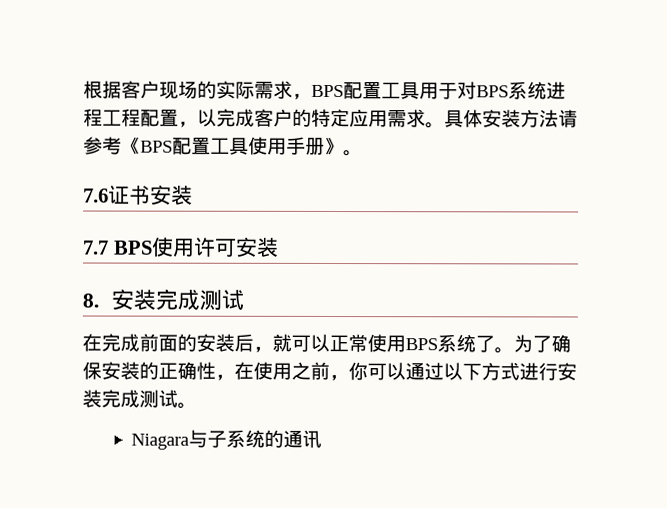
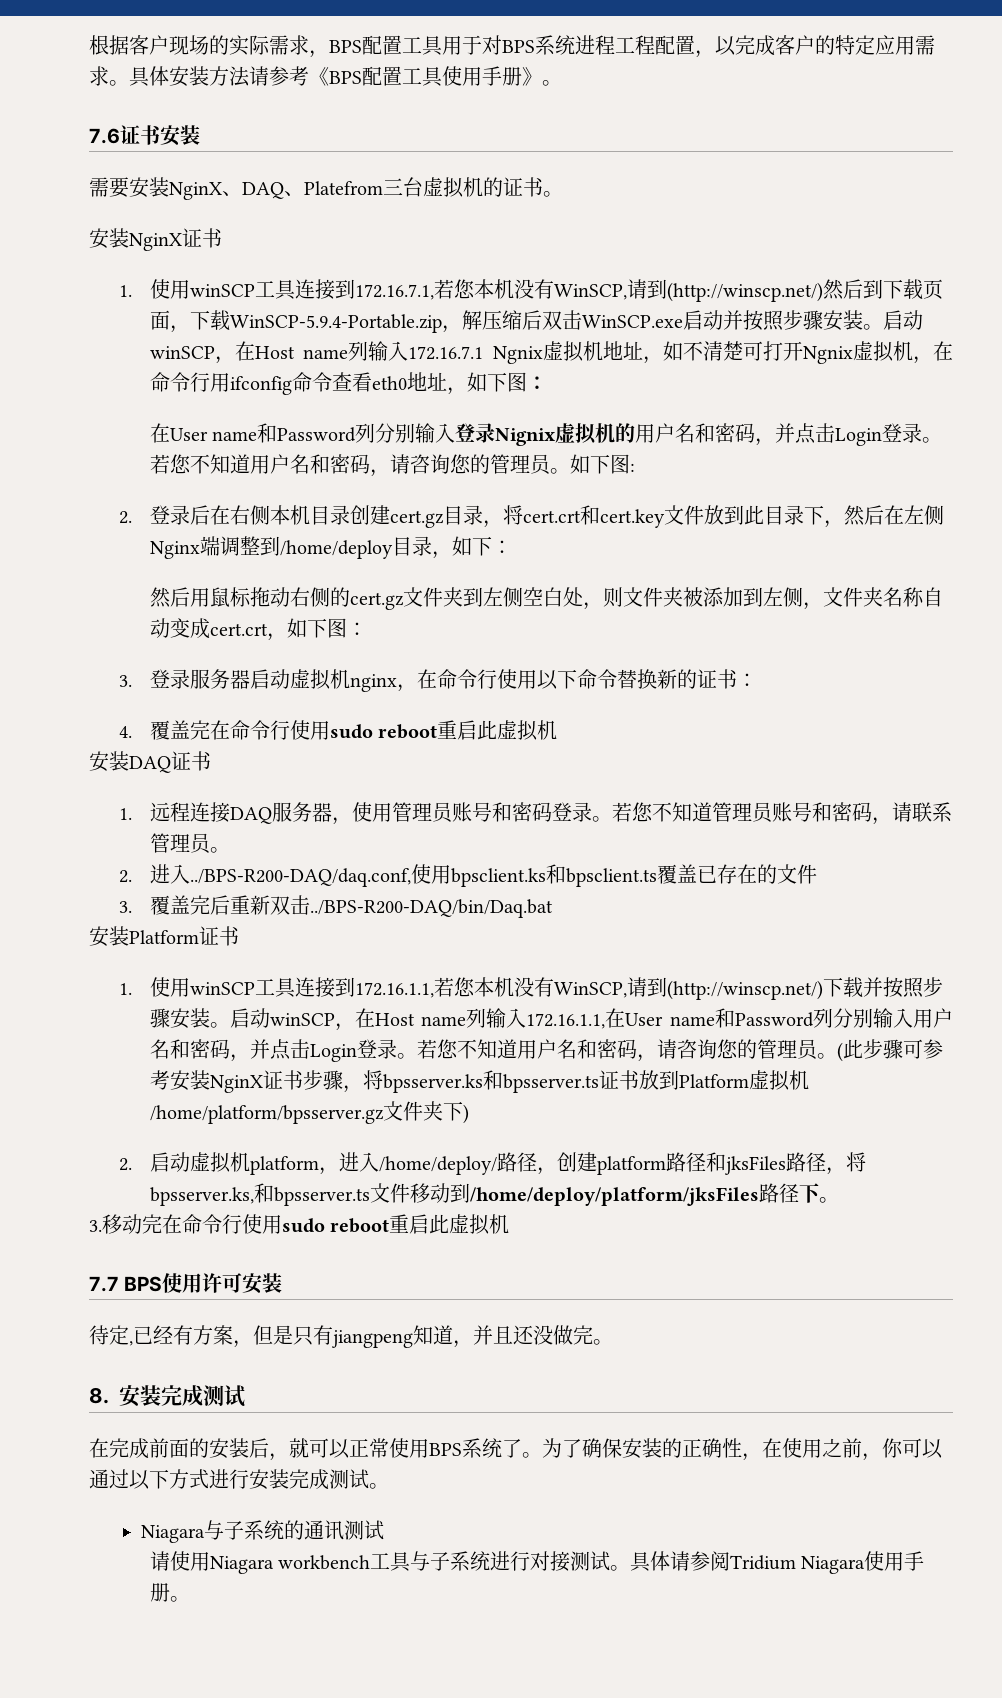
(193, 195) none -> [89,177,563,200] [89,228,222,251] [119,279,943,302] [149,310,923,333] [149,341,953,364] [149,372,547,395] [149,423,943,446] [149,454,635,477] [119,505,944,528] [149,536,512,559] [149,587,943,610] [149,618,367,641] [119,669,757,692] [119,720,558,741] [89,751,211,773] [119,802,952,825] [149,833,230,854] [119,864,817,887] [119,895,553,918] [89,926,239,947] [119,977,943,1000] [149,1008,953,1031] [149,1039,943,1062] [149,1070,809,1093] [149,1101,469,1124] [119,1152,866,1175] [149,1183,839,1206] [89,1214,510,1235] // 需要安装NginX、DAQ、Platefrom三台虚拟机的证书。 // 安装NginX证书 // 1.使用winSCP工具连接到172.16.7.1,若您本机没有WinSCP,请到(http://winscp.net/)然后到下载页面，下载WinSCP-5.9.4-Portable.zip，解压缩后双击WinSCP.exe启动并按照步骤安装。启动winSCP，在Host name列输入172.16.7.1 Ngnix虚拟机地址，如不清楚可打开Ngnix虚拟机，在命令行用ifconfig命令查看eth0地址，如下图： // 在User name和Password列分别输入登录Nignix虚拟机的用户名和密码，并点击Login登录。若您不知道用户名和密码，请咨询您的管理员。如下图: // 2.登录后在右侧本机目录创建cert.gz目录，将cert.crt和cert.key文件放到此目录下，然后在左侧Nginx端调整到/home/deploy目录，如下： // 然后用鼠标拖动右侧的cert.gz文件夹到左侧空白处，则文件夹被添加到左侧，文件夹名称自动变成cert.crt，如下图： // 3.登录服务器启动虚拟机nginx，在命令行使用以下命令替换新的证书： // 4.覆盖完在命令行使用sudo reboot重启此虚拟机 // 安装DAQ证书 // 1.远程连接DAQ服务器，使用管理员账号和密码登录。若您不知道管理员账号和密码，请联系管理员。 // 2.进入../BPS-R200-DAQ/daq.conf,使用bpsclient.ks和bpsclient.ts覆盖已存在的文件 // 3.覆盖完后重新双击../BPS-R200-DAQ/bin/Daq.bat // 安装Platform证书 // 1.使用winSCP工具连接到172.16.1.1,若您本机没有WinSCP,请到(http://winscp.net/)下载并按照步骤安装。启动winSCP，在Host name列输入172.16.1.1,在User name和Password列分别输入用户名和密码，并点击Login登录。若您不知道用户名和密码，请咨询您的管理员。(此步骤可参考安装NginX证书步骤，将bpsserver.ks和bpsserver.ts证书放到Platform虚拟机/home/platform/bpsserver.gz文件夹下) // 2.启动虚拟机platform，进入/home/deploy/路径，创建platform路径和jksFiles路径，将bpsserver.ks,和bpsserver.ts文件移动到/home/deploy/platform/jksFiles路径下。 // 3.移动完在命令行使用sudo reboot重启此虚拟机
(279, 247) none -> [89,1325,613,1348] // 待定,已经有方案，但是只有jiangpeng知道，并且还没做完。
(322, 438) none -> [344,1520,385,1540] [149,1551,925,1574] [149,1583,190,1602] 测试 // 请使用Niagara workbench工具与子系统进行对接测试。具体请参阅Tridium Niagara使用手册。

